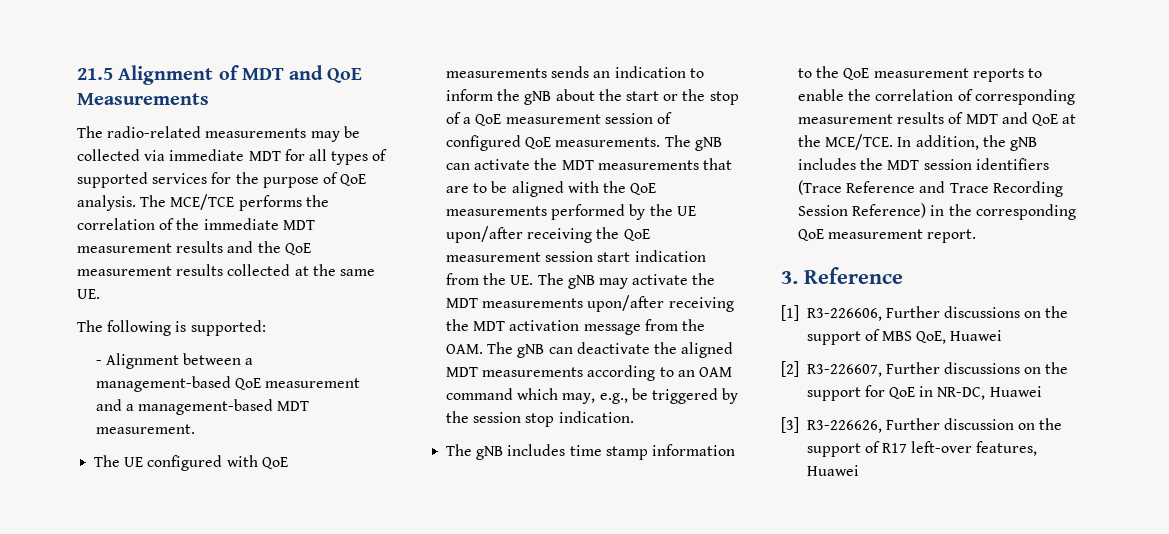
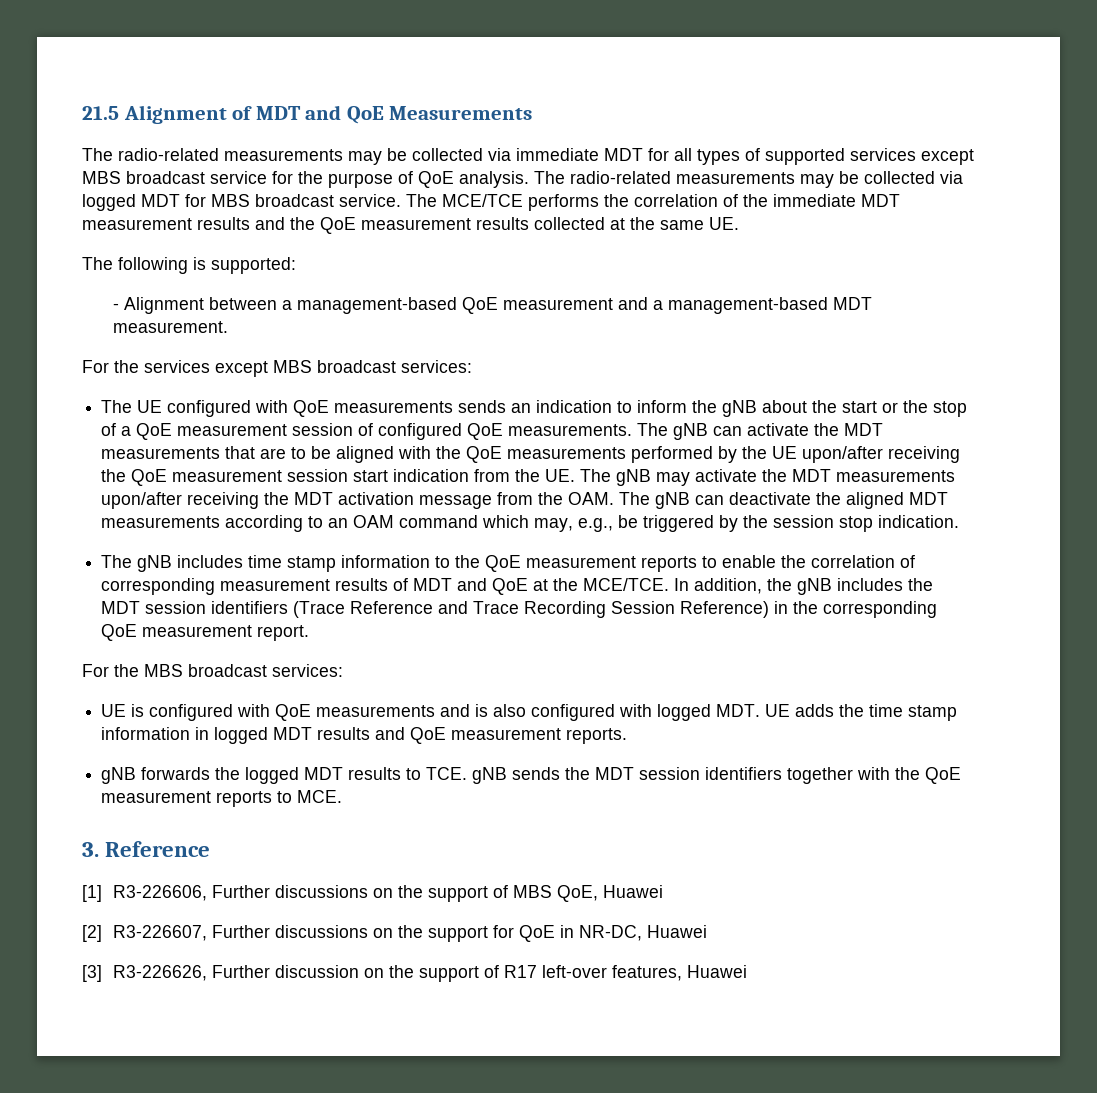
(208, 178) none -> [921,149,974,165] [82,171,267,184] except MBS broadcast service
(167, 201) none -> [570,171,963,188] [82,194,437,211] radio-related measurements may be collected via logged MDT for MBS broadcast service. The
(195, 429) none -> [82,360,472,377] // For the services except MBS broadcast services:
(977, 236) none -> [82,664,343,677] [101,704,958,721] [101,727,628,744] [101,767,962,784] [101,790,343,807] // For the MBS broadcast services: // UE is configured with QoE measurements and is also configured with logged MDT. UE adds the time stamp information in logged MDT results and QoE measurement reports. // gNB forwards the logged MDT results to TCE. gNB sends the MDT session identifiers together with the QoE measurement reports to MCE.

